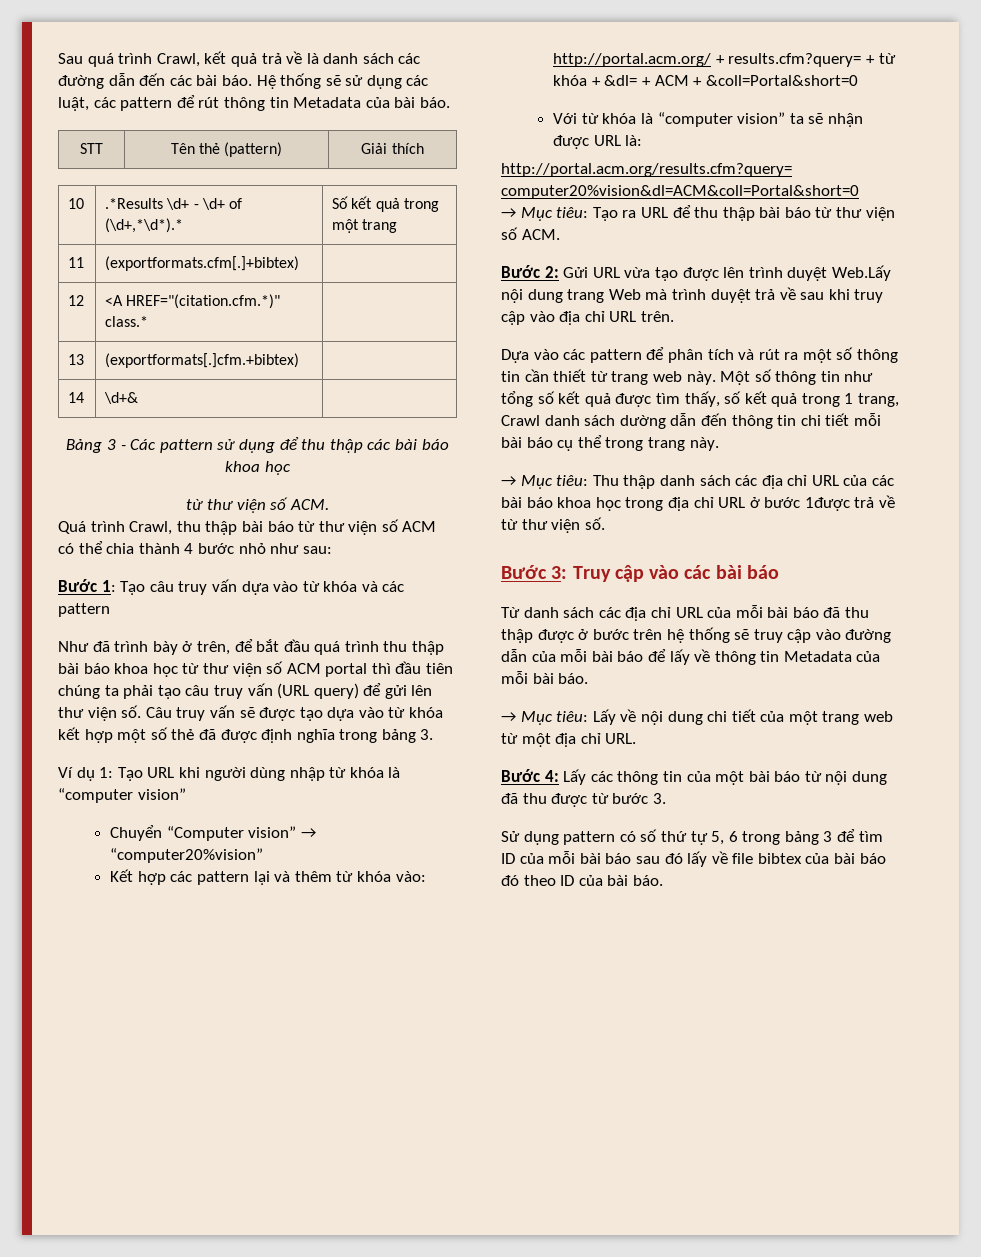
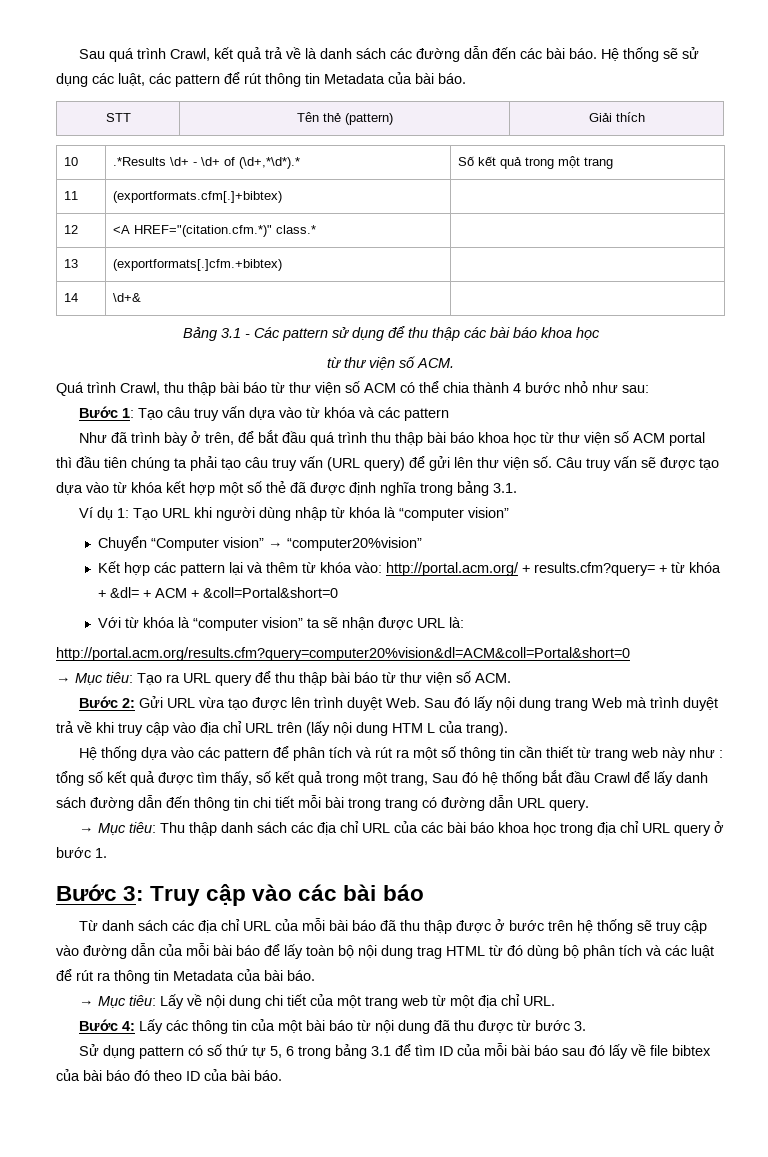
[107,439,117,450] 3 -> [220,328,241,338] 3.1
[420,729,434,740] 3. -> [493,483,517,493] 3.1.
(668, 212) none -> [215,674,252,686] query
[831,265,891,281] Web.Lấy -> [386,696,494,711] Web. Sau đó lấy
[800,292,825,300] sau -> (92, 727) none
[640,311,674,322] [501,349,529,363] trên. // Dựa -> [277,721,508,736] [79,746,169,761] trên (lấy nội dung HTM L của trang). // Hệ thống dựa
[686,369,874,385] này. Một số thông tin như -> [662,747,724,761] này như :
[844,393,900,407] [501,415,666,429] 1 trang, Crawl danh sách dường -> [363,770,708,786] [56,797,134,811] một trang, Sau đó hệ thống bắt đầu Crawl để lấy danh sách đường
[526,435,719,451] báo cụ thể trong trang này. -> [348,795,589,811] trong trang có đường dẫn URL query.
[749,495,896,511] [501,517,605,533] ở bước 1được trả về từ thư viện số. -> [674,821,725,836] [56,847,107,858] query ở bước 1.
[694,649,881,665] [501,671,528,684] về thông tin Metadata của mỗi -> [306,945,714,959] [56,969,261,984] toàn bộ nội dung trag HTML từ đó dùng bộ phân tích và các luật để rút ra thông tin Metadata của
[823,831,833,842] 3 -> [371,1046,392,1056] 3.1

